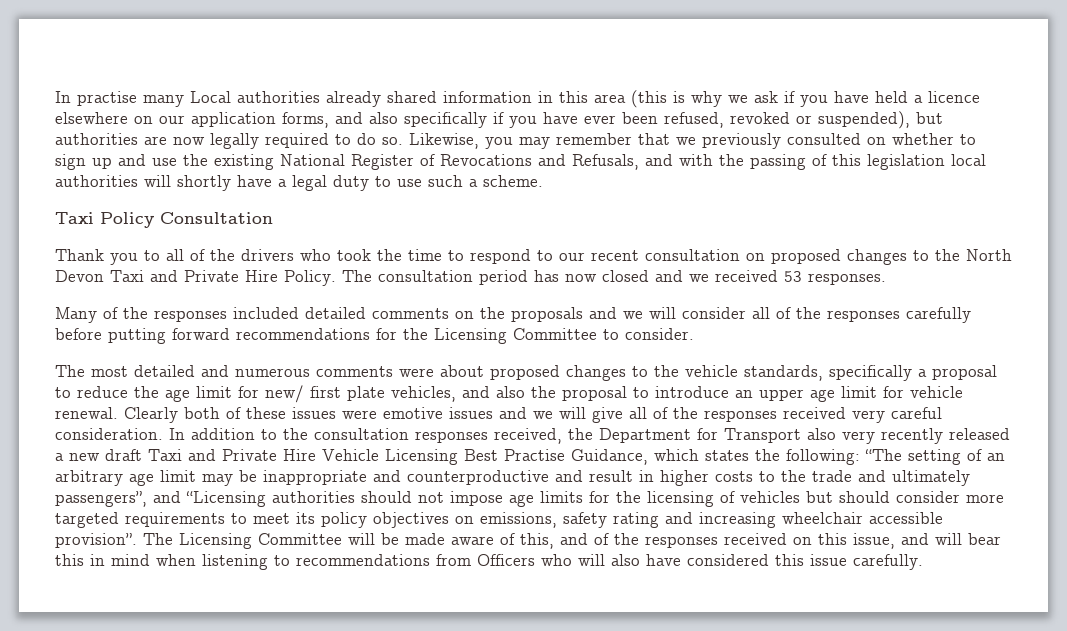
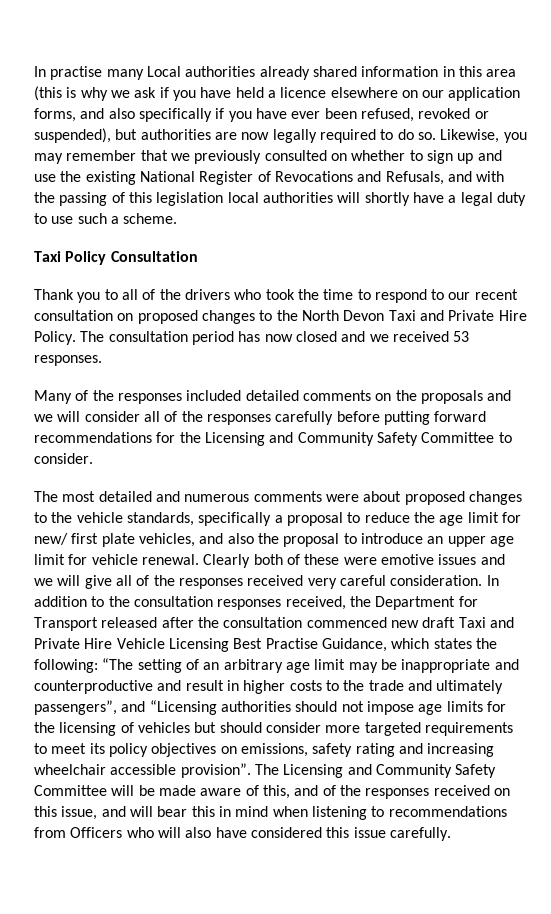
(507, 336) none -> [269,432,418,446] and Community Safety
[292,407,336,419] issues -> (340, 559) none
[807,428,1010,444] [55,453,64,461] also very recently released a -> [101,617,387,628] released after the consultation commenced
(252, 541) none -> [347,764,497,778] and Community Safety

